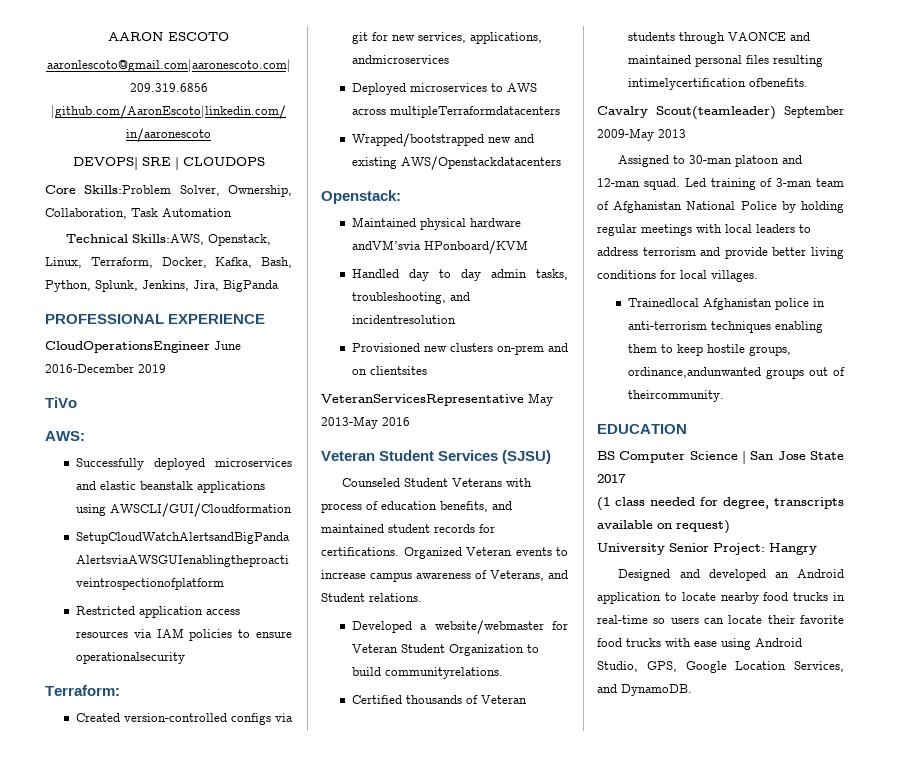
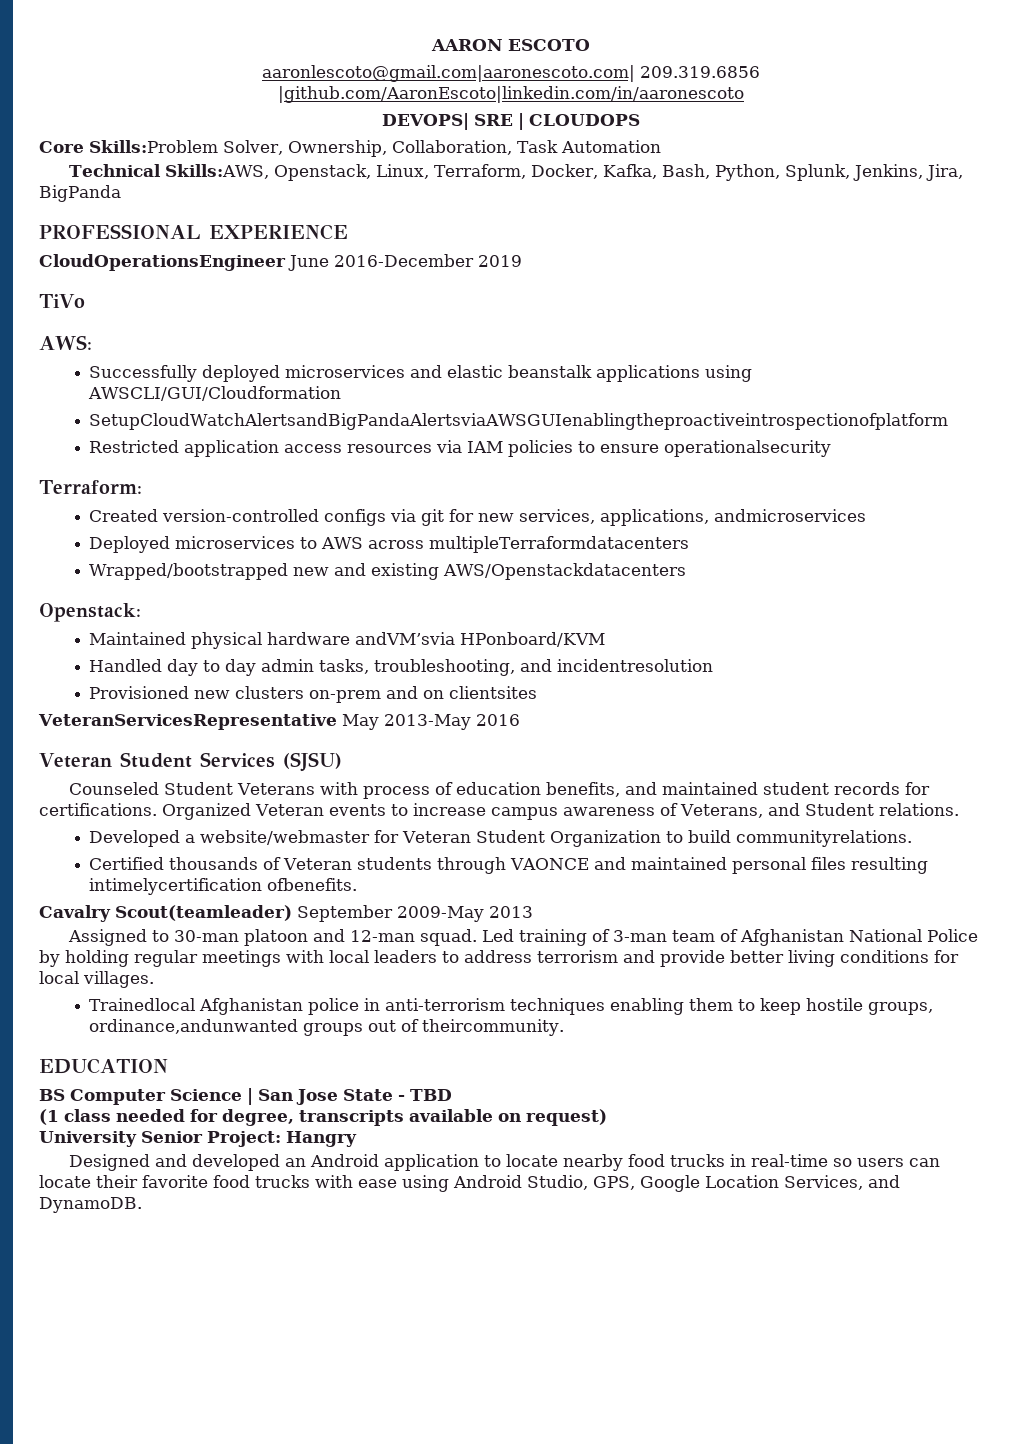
[597,474,626,483] 2017 -> [398,1089,452,1101] - TBD

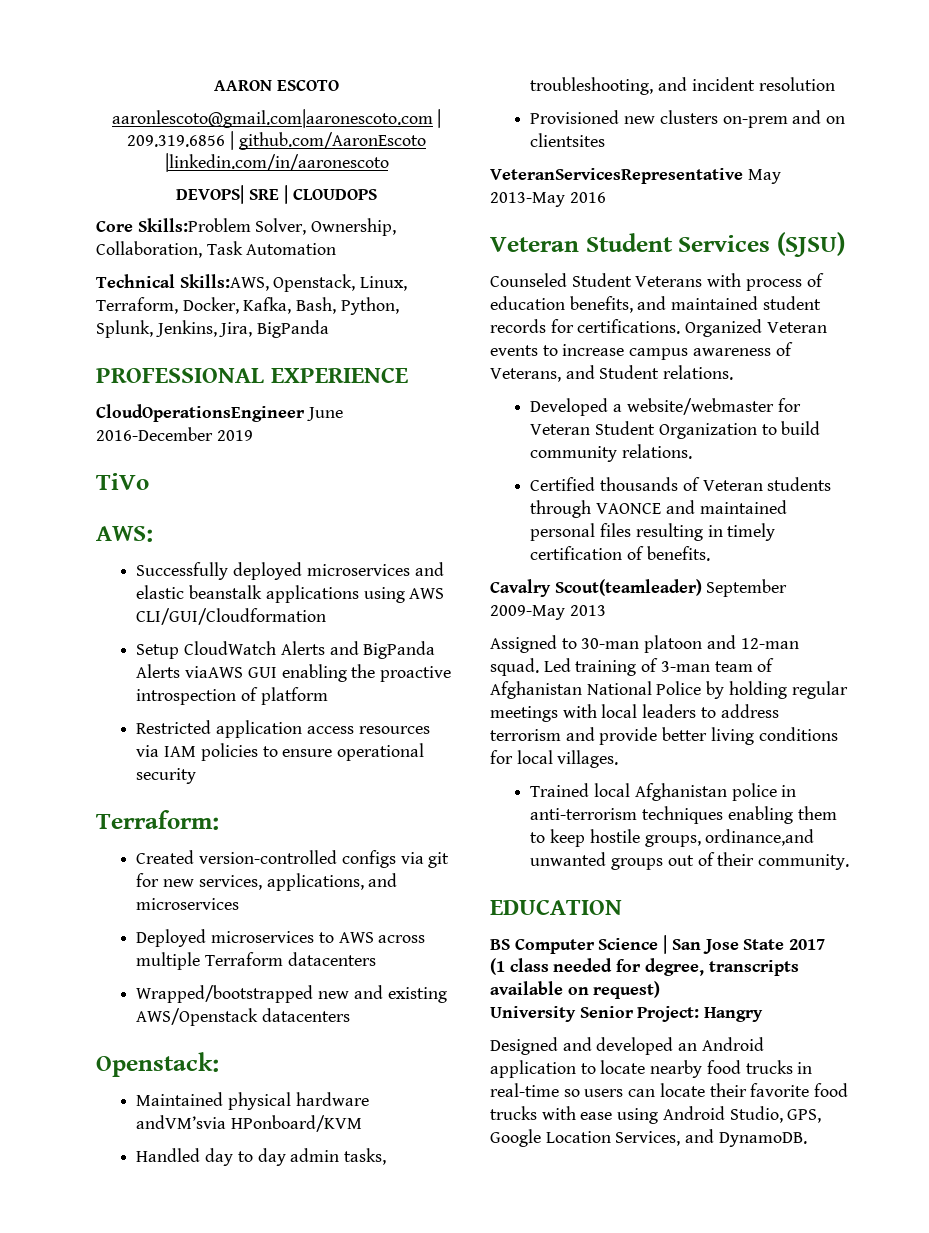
[261,65,760,82] [277,86,744,103] aaronlescoto@gmail.com|aaronescoto.com| 209.319.6856 |github.com/AaronEscoto|linkedin.com/in/aaronescoto -> [111,109,442,128] [127,131,426,150] [164,153,389,172] aaronlescoto@gmail.com|aaronescoto.com | 209.319.6856 | github.com/AaronEscoto |linkedin.com/in/aaronescoto
[88,386,342,401] [89,413,949,430] AWSCLI/GUI/Cloudformation // SetupCloudWatchAlertsandBigPandaAlertsviaAWSGUIenablingtheproactiveintrospectionofplatform -> [409,588,445,599] [136,608,327,625] [136,641,436,659] [136,664,452,682] [136,687,328,705] AWS CLI/GUI/Cloudformation // Setup CloudWatch Alerts and BigPanda Alerts viaAWS GUI enabling the proactive introspection of platform
[664,440,832,457] operationalsecurity -> [337,743,425,761] [136,768,197,784] operational security
[714,509,867,522] andmicroservices -> [368,873,398,887] [136,898,240,910] and microservices
[429,536,690,553] multipleTerraformdatacenters -> [136,952,376,970] multiple Terraform datacenters
[443,563,687,580] AWS/Openstackdatacenters -> [136,1008,351,1026] AWS/Openstack datacenters
[557,659,714,672] incidentresolution -> [691,77,835,91] incident resolution
[736,830,913,847] communityrelations. -> [530,444,693,462] community relations.
[89,878,358,895] intimelycertification ofbenefits. -> [707,523,776,541] [530,546,710,561] in timely certification of benefits.
[89,998,196,1011] Trainedlocal -> [530,783,631,797] Trained local
[89,1019,299,1034] ordinance,andunwanted -> [705,829,815,846] [530,852,607,866] ordinance,and unwanted
[422,1019,565,1036] theircommunity. -> [717,852,850,870] their community.
[398,1089,452,1101] - TBD -> [789,939,826,950] 2017

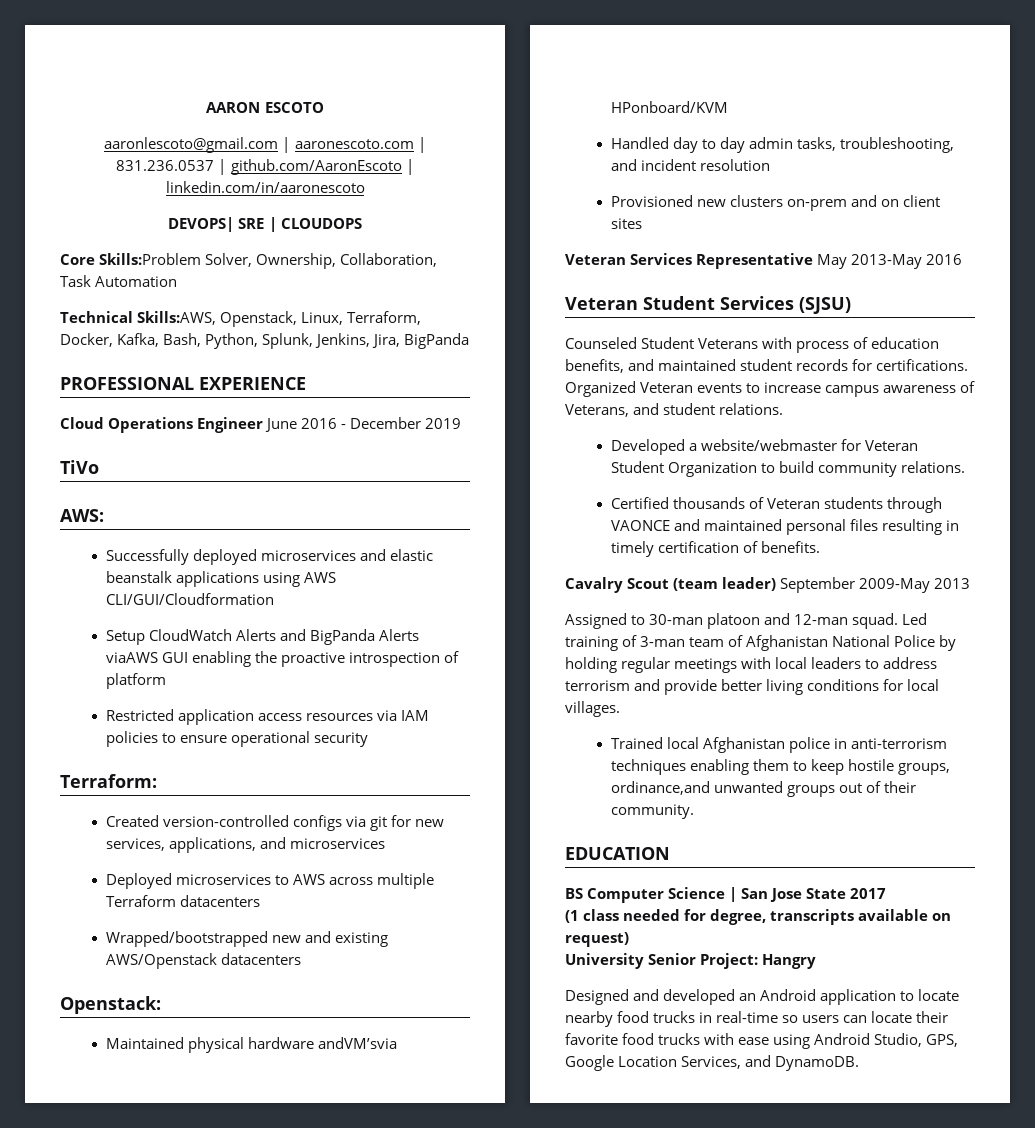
[111,109,442,128] [127,131,426,150] [164,153,389,172] aaronlescoto@gmail.com|aaronescoto.com | 209.319.6856 | github.com/AaronEscoto |linkedin.com/in/aaronescoto -> [104,137,426,153] [116,159,414,175] [165,181,365,193] aaronlescoto@gmail.com | aaronescoto.com | 831.236.0537 | github.com/AaronEscoto | linkedin.com/in/aaronescoto
[96,404,343,422] [96,427,213,441] CloudOperationsEngineer June 2016-December -> [60,417,422,433] Cloud Operations Engineer June 2016 - December
[530,133,606,147] [490,168,743,184] clientsites // VeteranServicesRepresentative -> [903,195,941,207] [610,218,642,229] [565,253,814,269] client sites // Veteran Services Representative
[599,365,660,379] Student -> [663,403,716,415] student
[554,579,702,596] Scout(teamleader) -> [627,577,777,591] Scout (team leader)

